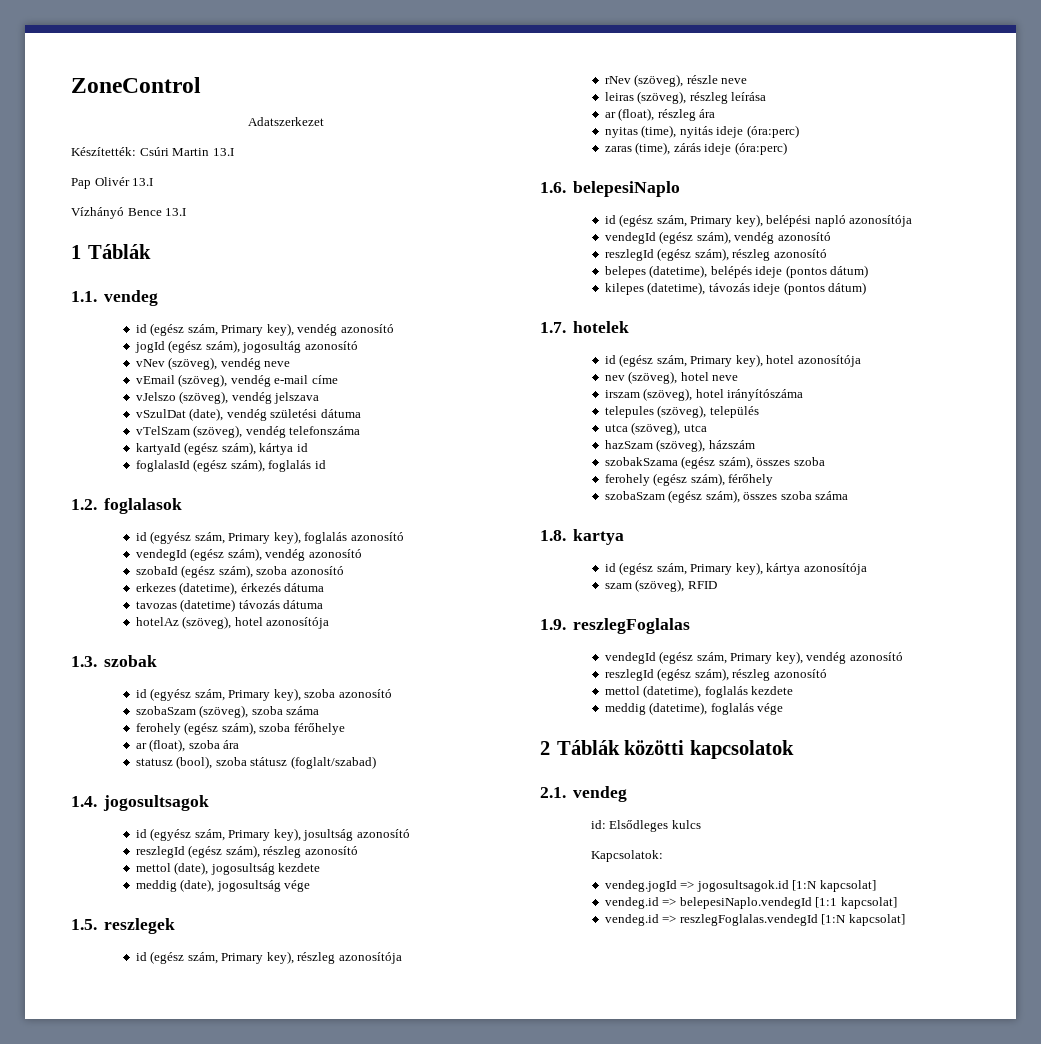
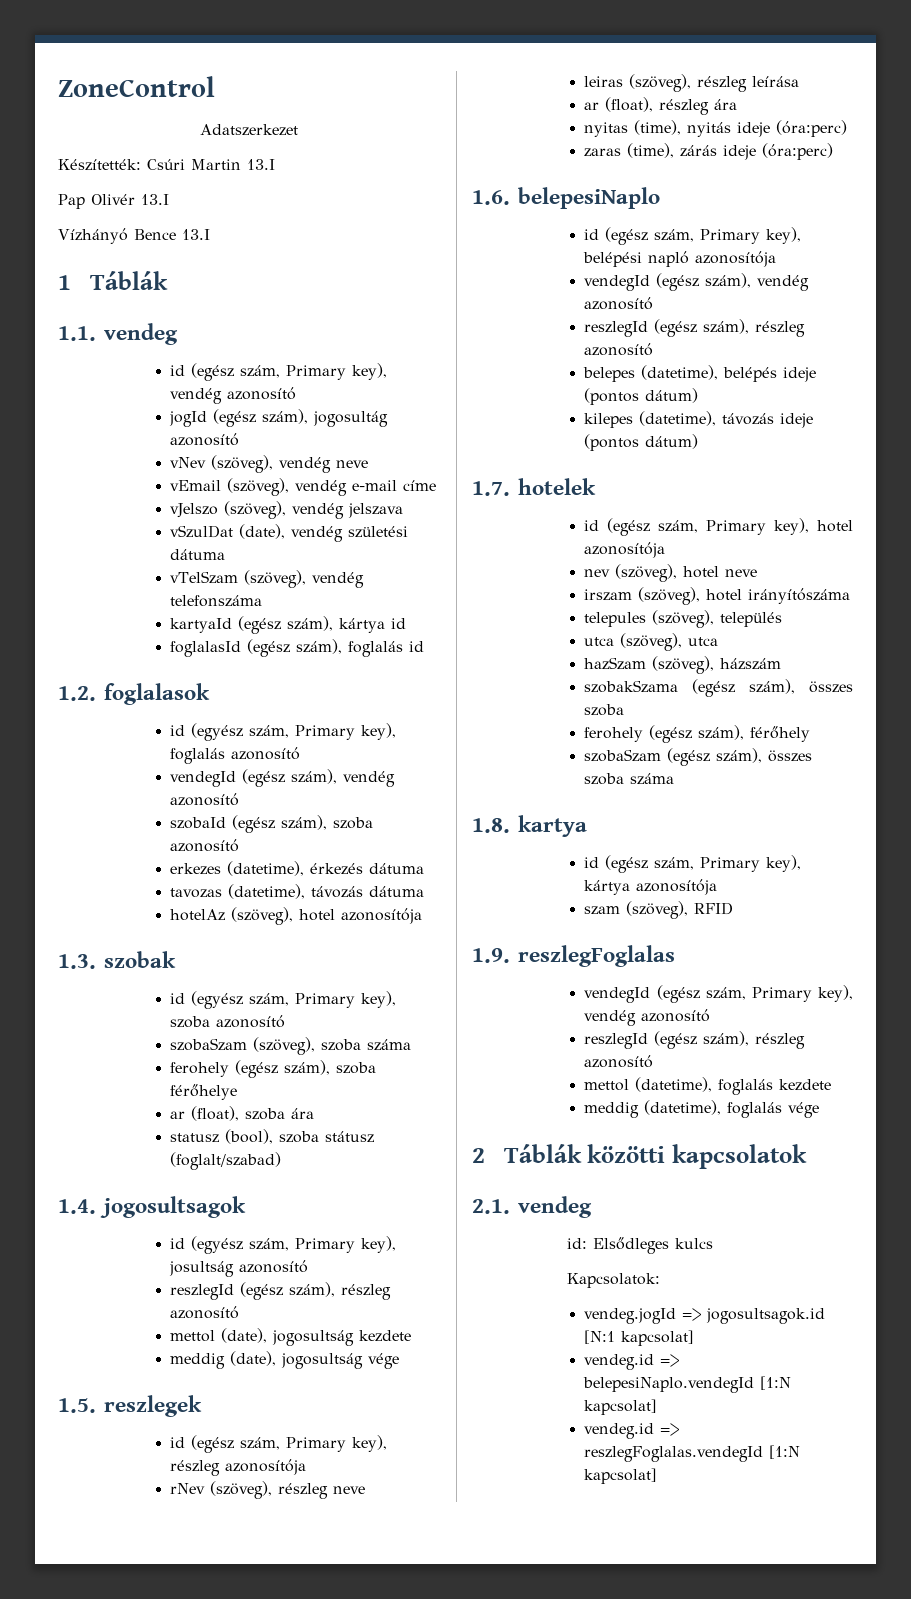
[180,599,236,612] (datetime) -> [228,884,306,899] (datetime),
[686,75,718,84] részle -> [278,1483,329,1499] részleg
[792,880,818,891] [1:N -> [584,1330,616,1344] [N:1
[815,897,838,908] [1:1 -> [760,1376,792,1390] [1:N

